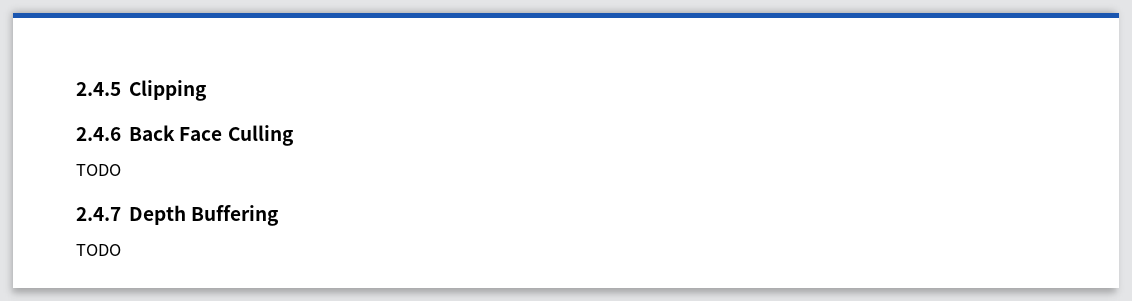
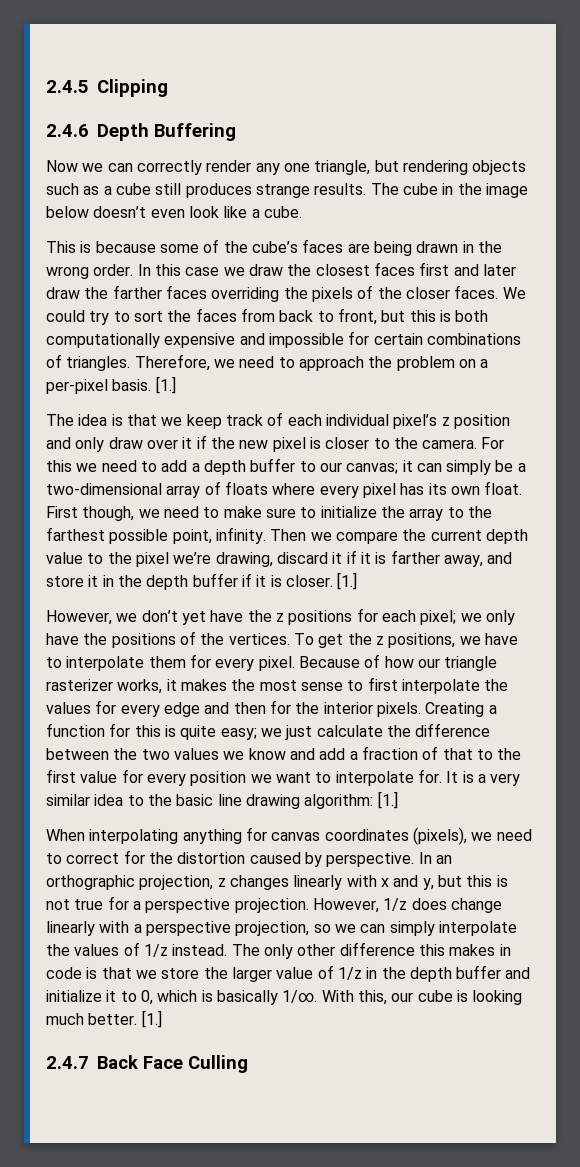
[129,125,294,146] [76,164,121,176] [76,205,280,226] [76,244,121,256] Back Face Culling // TODO // 2.4.7 Depth Buffering // TODO -> [97,123,236,141] [46,160,527,175] [46,183,528,198] [46,206,302,218] [46,239,502,256] [46,262,516,279] [46,285,526,302] [46,308,489,325] [46,331,521,348] [46,354,489,371] [46,376,176,394] [46,412,510,429] [46,435,505,452] [46,458,526,475] [46,481,523,498] [46,506,492,521] [46,527,528,544] [46,550,513,567] [46,572,358,590] [46,608,515,625] [46,631,518,648] [46,654,498,671] [46,677,509,694] [46,700,497,717] [46,723,491,740] [46,746,522,760] [46,769,521,786] [46,791,398,809] [46,827,532,845] [46,850,452,867] [46,875,508,890] [46,896,502,913] [46,921,517,936] [46,942,511,959] [46,965,531,982] [46,990,523,1005] [46,1010,162,1028] [46,1055,248,1073] Depth Buffering // Now we can correctly render any one triangle, but rendering objects such as a cube still produces strange results. The cube in the image below doesn’t even look like a cube. // This is because some of the cube’s faces are being drawn in the wrong order. In this case we draw the closest faces first and later draw the farther faces overriding the pixels of the closer faces. We could try to sort the faces from back to front, but this is both computationally expensive and impossible for certain combinations of triangles. Therefore, we need to approach the problem on a per-pixel basis. [1.] // The idea is that we keep track of each individual pixel’s z position and only draw over it if the new pixel is closer to the camera. For this we need to add a depth buffer to our canvas; it can simply be a two-dimensional array of floats where every pixel has its own float. First though, we need to make sure to initialize the array to the farthest possible point, infinity. Then we compare the current depth value to the pixel we’re drawing, discard it if it is farther away, and store it in the depth buffer if it is closer. [1.] // However, we don’t yet have the z positions for each pixel; we only have the positions of the vertices. To get the z positions, we have to interpolate them for every pixel. Because of how our triangle rasterizer works, it makes the most sense to first interpolate the values for every edge and then for the interior pixels. Creating a function for this is quite easy; we just calculate the difference between the two values we know and add a fraction of that to the first value for every position we want to interpolate for. It is a very similar idea to the basic line drawing algorithm: [1.] // When interpolating anything for canvas coordinates (pixels), we need to correct for the distortion caused by perspective. In an orthographic projection, z changes linearly with x and y, but this is not true for a perspective projection. However, 1/z does change linearly with a perspective projection, so we can simply interpolate the values of 1/z instead. The only other difference this makes in code is that we store the larger value of 1/z in the depth buffer and initialize it to 0, which is basically 1/∞. With this, our cube is looking much better. [1.] // 2.4.7 Back Face Culling

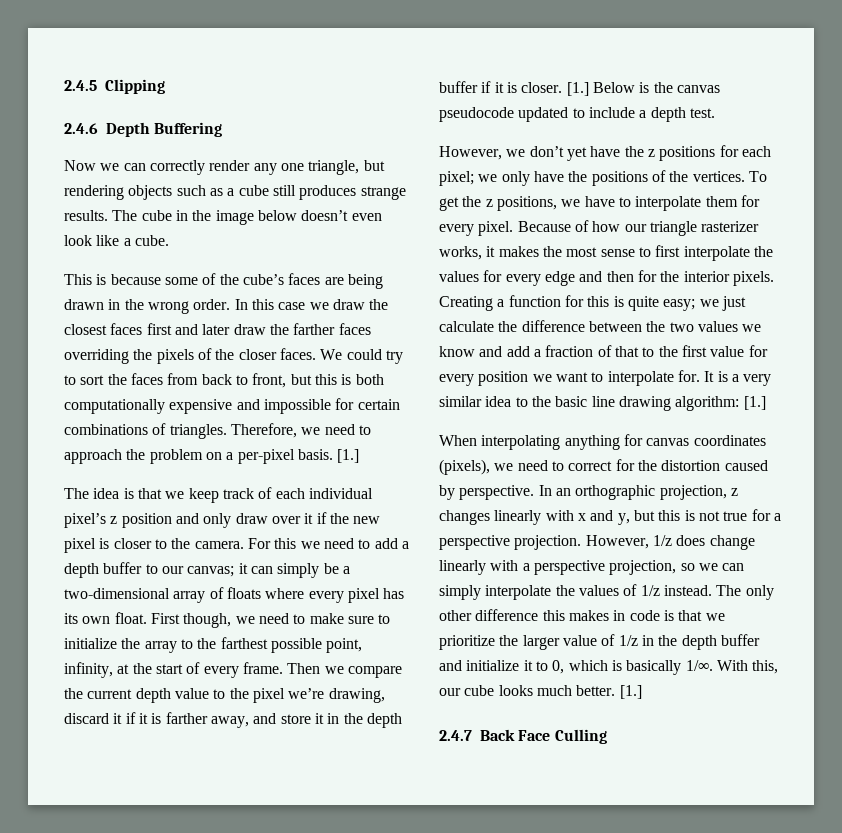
[215,527,266,544] infinity. -> [64,662,283,678] infinity, at the start of every frame.
(358, 581) none -> [592,82,720,93] [439,107,715,122] Below is the canvas pseudocode updated to include a depth test.
[161,968,200,979] store -> [439,635,495,650] prioritize
[456,990,523,1005] is looking -> [498,685,533,696] looks

